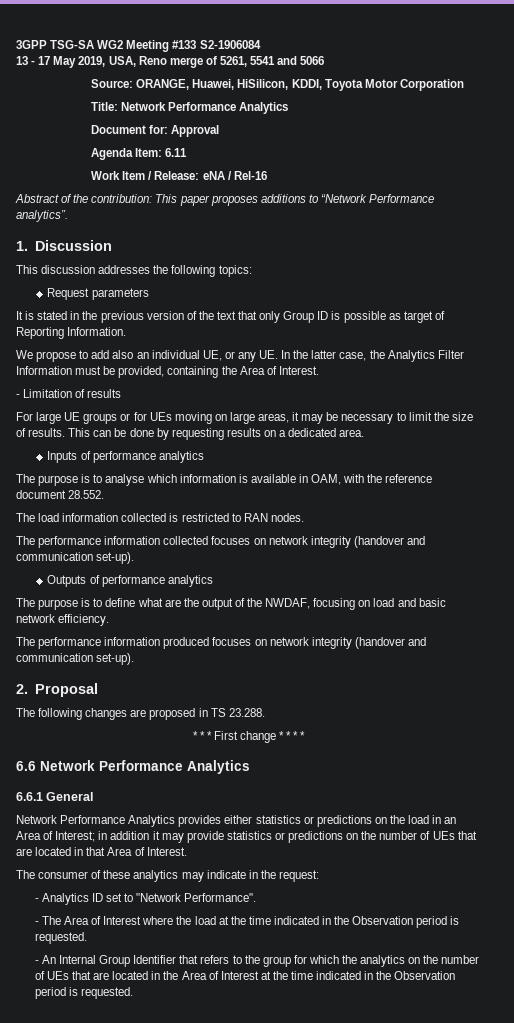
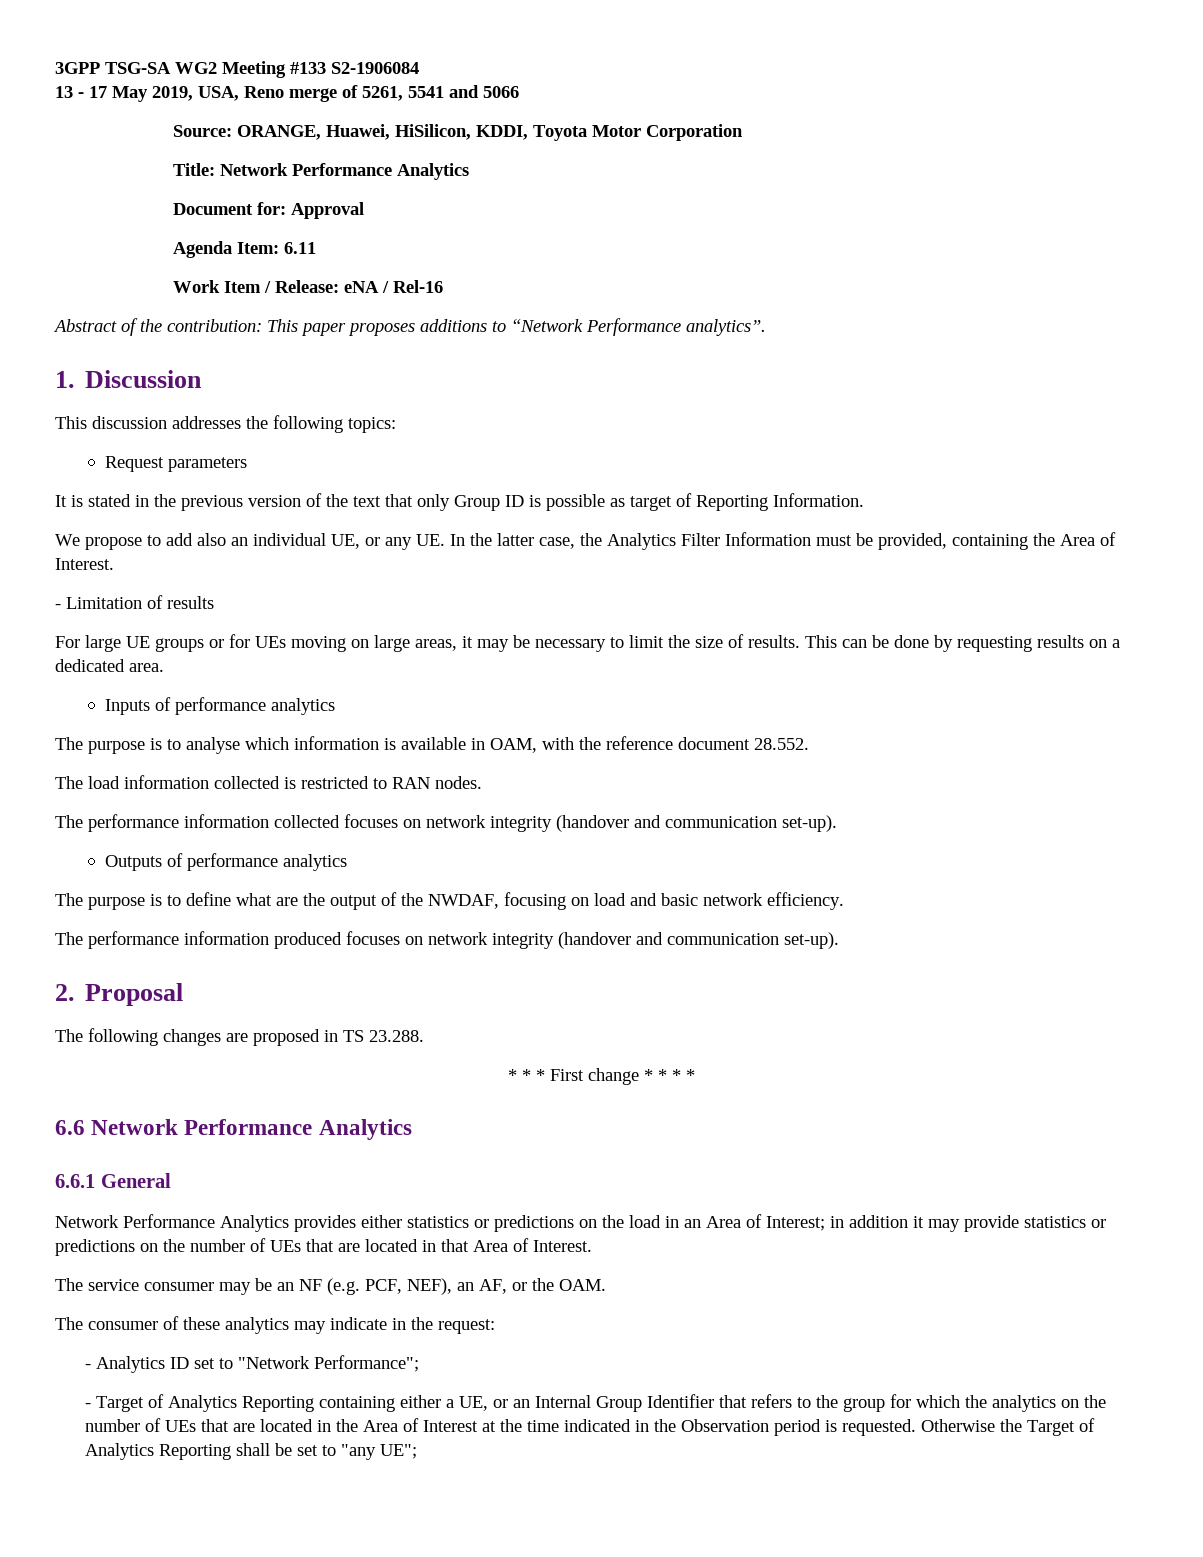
(187, 851) none -> [55,1278,606,1295] // The service consumer may be an NF (e.g. PCF, NEF), an AF, or the OAM.
[184,893,257,902] [34,916,460,928] [34,932,87,944] [34,955,56,964] Performance". // - The Area of Interest where the load at the time indicated in the Observation period is requested. // - An -> [313,1355,419,1372] [84,1394,530,1412] Performance"; // - Target of Analytics Reporting containing either a UE, or an
(133, 993) none -> [920,1418,1095,1436] [84,1443,417,1460] Otherwise the Target of Analytics Reporting shall be set to "any UE";

